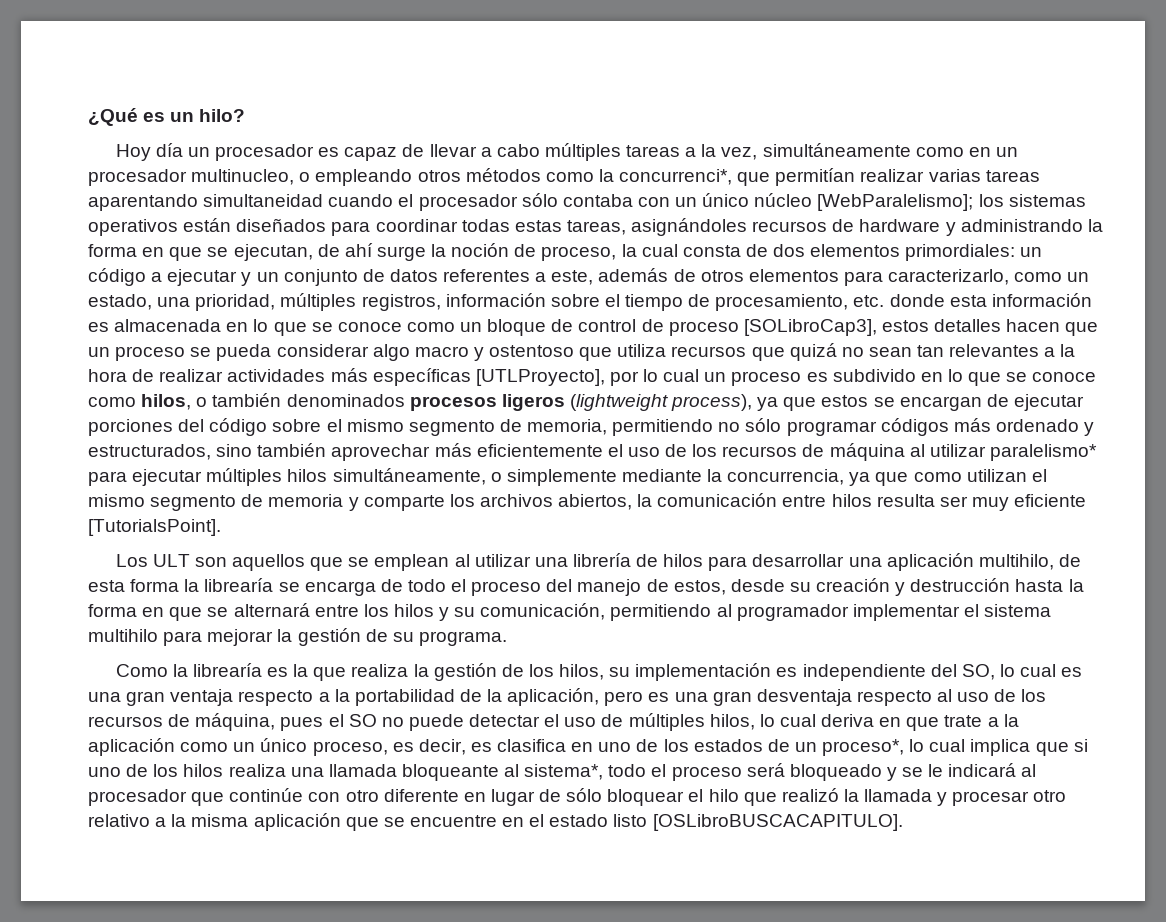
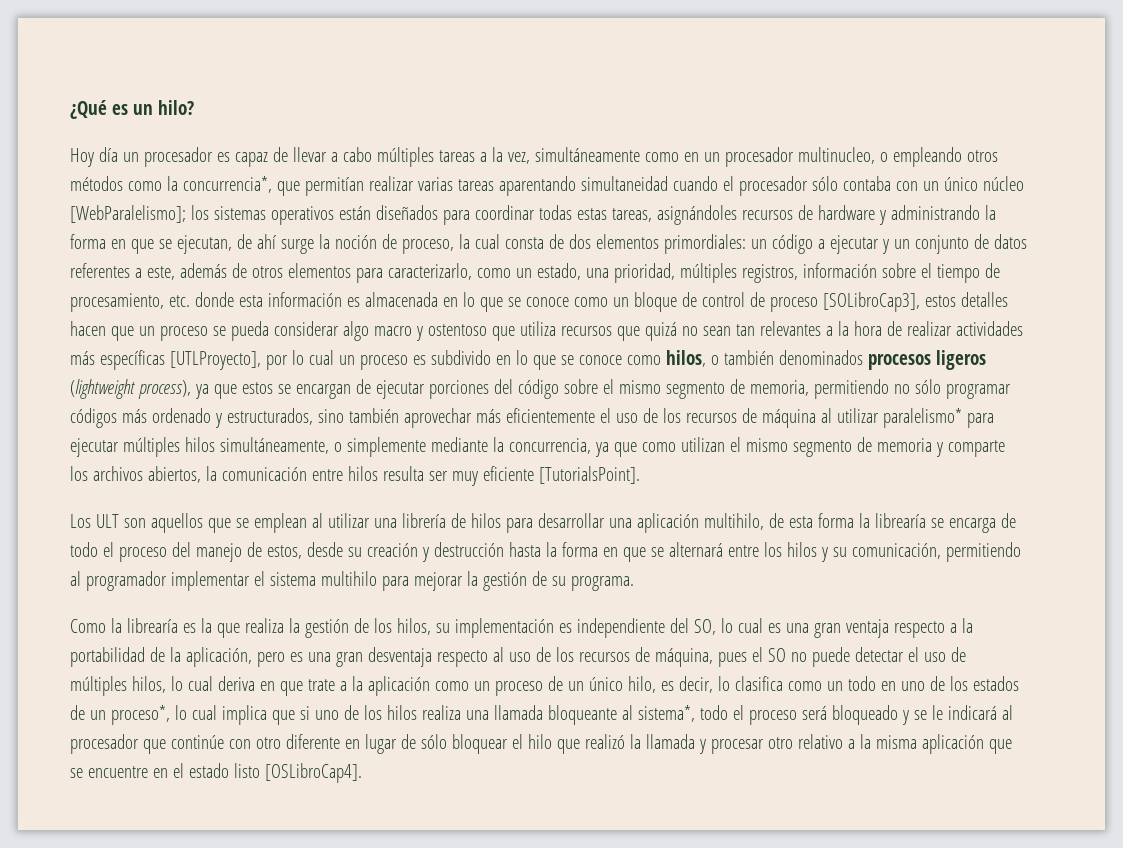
[619,169,733,185] concurrenci*, -> [182,176,272,193] concurrencia*,
[260,738,567,756] único proceso, es decir, es clasifica -> [494,676,876,696] proceso de un único hilo, es decir, lo clasifica como un todo
[652,814,903,831] [OSLibroBUSCACAPITULO]. -> [264,763,362,783] [OSLibroCap4].

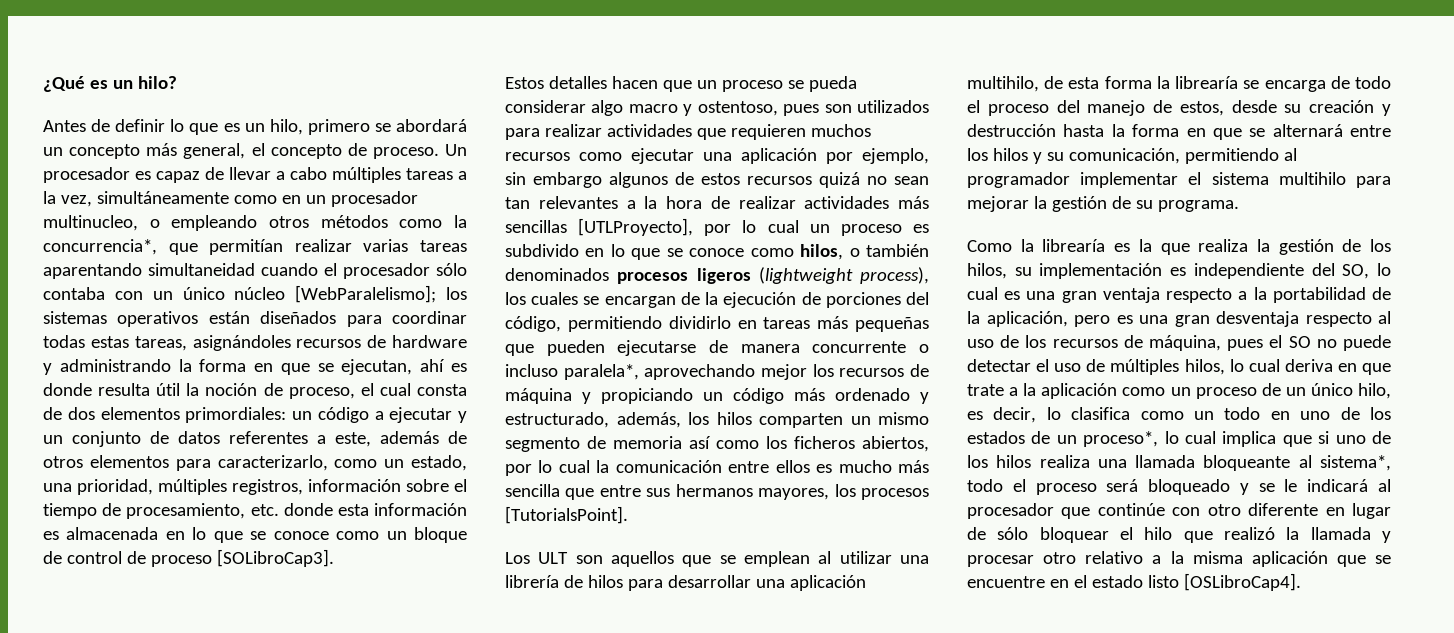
[70,147,139,167] Hoy día un -> [43,119,467,135] [43,143,467,159] Antes de definir lo que es un hilo, primero se abordará un concepto más general, el concepto de proceso. Un
[236,234,314,254] de ahí surge -> [420,359,467,372] [43,383,181,396] ahí es donde resulta útil
[458,234,470,249] la -> [360,383,374,396] el
[822,292,956,312] [SOLibroCap3], estos -> [216,549,334,567] [505,77,544,89] [SOLibroCap3]. // Estos
[427,321,640,341] ostentoso que utiliza recursos que -> [697,100,929,116] [505,124,871,140] [505,148,929,164] [505,172,812,188] ostentoso, pues son utilizados para realizar actividades que requieren muchos recursos como ejecutar una aplicación por ejemplo, sin embargo algunos de estos recursos
[99,350,165,370] específicas -> [505,220,567,233] sencillas
[194,379,1011,399] [70,408,994,428] [70,437,1005,457] [70,466,534,486] ya que estos se encargan de ejecutar porciones del código sobre el mismo segmento de memoria, permitiendo no sólo programar códigos más ordenado y estructurados, sino también aprovechar más eficientemente el uso de los recursos de máquina al utilizar paralelismo* para ejecutar múltiples hilos simultáneamente, o simplemente mediante la concurrencia, ya que como utilizan el mismo segmento de memoria y comparte los archivos abiertos, la comunicación entre hilos resulta ser muy eficiente -> [505,292,929,308] [505,316,929,332] [505,340,929,356] [505,364,929,380] [505,388,929,404] [505,412,929,428] [505,436,929,452] [505,460,929,476] [505,484,929,500] los cuales se encargan de la ejecución de porciones del código, permitiendo dividirlo en tareas más pequeñas que pueden ejecutarse de manera concurrente o incluso paralela*, aprovechando mejor los recursos de máquina y propiciando un código más ordenado y estructurado, además, los hilos comparten un mismo segmento de memoria así como los ficheros abiertos, por lo cual la comunicación entre ellos es mucho más sencilla que entre sus hermanos mayores, los procesos

